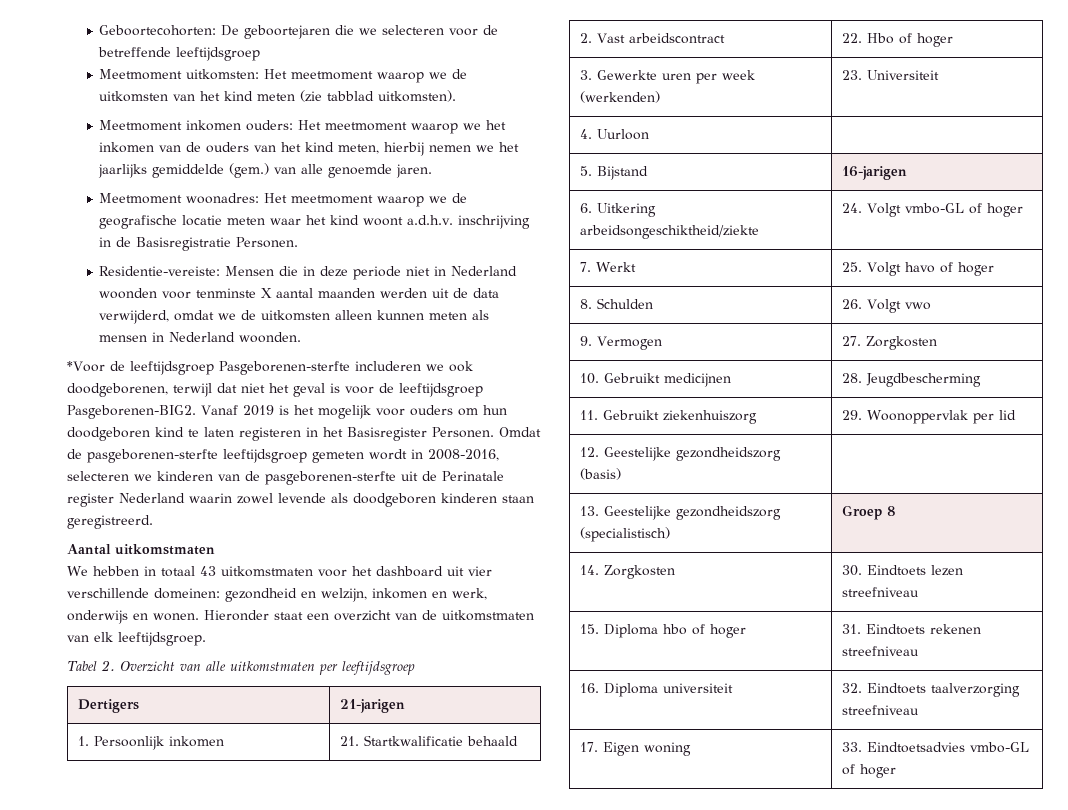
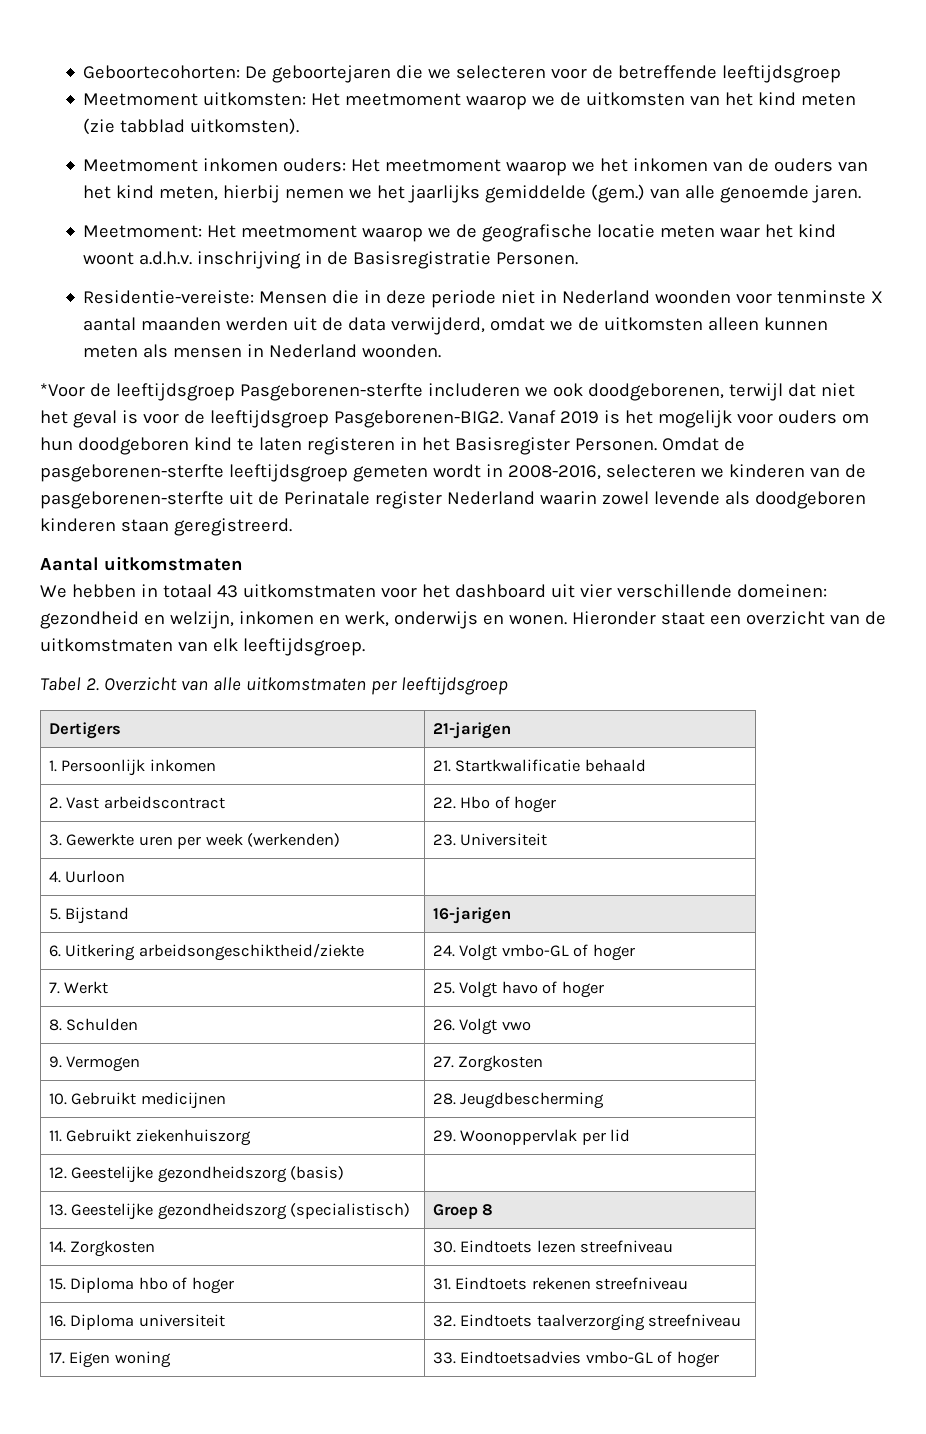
[99,193,260,204] Meetmoment woonadres: -> [83,225,203,238] Meetmoment:

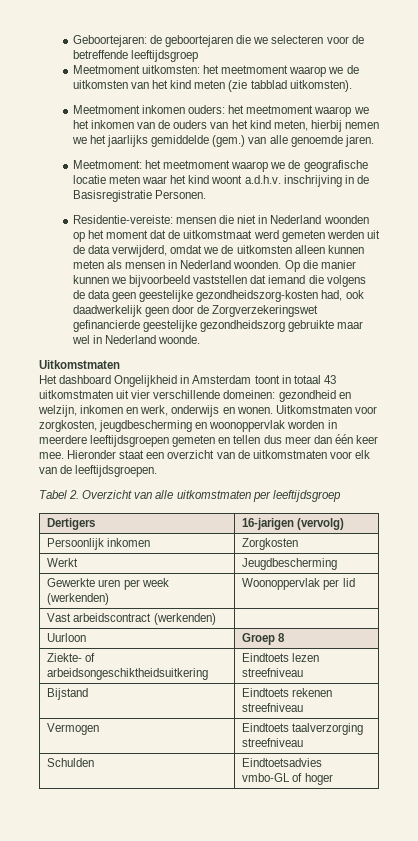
[83,65,268,79] Geboortecohorten: De -> [72,35,163,47] Geboortejaren: de
[311,93,341,106] Het -> [203,65,220,74] het
[351,159,381,172] Het -> [228,105,245,114] het
[207,225,237,238] Het -> [145,160,162,169] het
[259,290,884,308] [83,317,222,331] Mensen die in deze periode niet in Nederland woonden voor tenminste X aantal maanden -> [176,215,369,224] [72,230,325,242] mensen die niet in Nederland woonden op het moment dat de uitkomstmaat werd gemeten
[40,383,855,401] [40,410,869,428] [40,437,745,455] [40,464,866,482] [40,491,866,509] [40,518,292,536] [40,556,243,571] [40,584,136,598] // *Voor de leeftijdsgroep Pasgeborenen-sterfte includeren we ook doodgeborenen, terwijl dat niet het geval is voor de leeftijdsgroep Pasgeborenen-BIG2. Vanaf 2019 is het mogelijk voor ouders om hun doodgeboren kind te laten registeren in het Basisregister Personen. Omdat de pasgeborenen-sterfte leeftijdsgroep gemeten wordt in 2008-2016, selecteren we kinderen van de pasgeborenen-sterfte uit de Perinatale register Nederland waarin zowel levende als doodgeboren kinderen staan geregistreerd. // Aantal uitkomstmaten // We hebben -> [284,260,356,272] [72,275,366,287] [72,290,364,302] [72,305,319,317] [72,320,364,332] [71,335,201,344] [39,360,120,369] [39,375,280,387] Op die manier kunnen we bijvoorbeeld vaststellen dat iemand die volgens de data geen geestelijke gezondheidszorg-kosten had, ook daadwerkelijk geen door de Zorgverzekeringswet gefinancierde geestelijke gezondheidszorg gebruikte maar wel in Nederland woonde. // Uitkomstmaten // Het dashboard Ongelijkheid in Amsterdam toont
[380,584,546,598] voor het dashboard -> (113, 394) none
(567, 619) none -> [275,405,377,414] [39,420,337,432] [39,434,378,447] [39,452,64,459] Uitkomstmaten voor zorgkosten, jeugdbescherming en woonoppervlak worden in meerdere leeftijdsgroepen gemeten en tellen dus meer dan één keer mee.
[177,638,365,656] van elk leeftijdsgroep. -> [329,450,370,459] [39,465,158,477] voor elk van de leeftijdsgroepen.
[432,722,511,739] [48,760,57,772] 21-jarigen // 1. -> [242,518,345,530] 16-jarigen (vervolg) //
[432,759,646,772] [48,796,225,809] [432,796,557,813] [48,834,62,846] 21. Startkwalificatie behaald // 2. Vast arbeidscontract | 22. Hbo of hoger // 3. -> [242,538,299,550] [47,558,79,567] [242,558,338,570] Zorgkosten // Werkt | Jeugdbescherming //
[432,833,548,846] [48,870,126,883] [48,907,130,924] [432,907,511,924] [48,943,364,961] [432,944,635,961] [48,981,109,994] [432,981,604,998] [48,1018,139,1031] [432,1018,531,1035] [48,1056,141,1072] [432,1055,544,1072] [48,1092,226,1109] [432,1092,605,1109] [48,1129,251,1146] [432,1129,631,1145] [48,1166,345,1183] [48,1203,411,1220] 23. Universiteit // 4. Uurloon | // 5. Bijstand | 16-jarigen // 6. Uitkering arbeidsongeschiktheid/ziekte | 24. Volgt vmbo-GL of hoger // 7. Werkt | 25. Volgt havo of hoger // 8. Schulden | 26. Volgt vwo // 9. Vermogen | 27. Zorgkosten // 10. Gebruikt medicijnen | 28. Jeugdbescherming // 11. Gebruikt ziekenhuiszorg | 29. Woonoppervlak per lid // 12. Geestelijke gezondheidszorg (basis) | // 13. Geestelijke gezondheidszorg (specialistisch) -> [242,578,355,590] [47,613,216,625] [47,633,87,642] Woonoppervlak per lid // Vast arbeidscontract (werkenden) | // Uurloon
[48,1240,156,1257] [432,1241,456,1253] 14. Zorgkosten | 30. -> [47,653,96,662] [47,668,209,680] Ziekte- of arbeidsongeschiktheidsuitkering |
[48,1277,234,1294] [432,1278,451,1290] 15. Diploma hbo of hoger | 31. -> [47,688,89,700] Bijstand |
[48,1314,225,1330] [432,1315,456,1327] 16. Diploma universiteit | 32. -> [47,723,100,735] Vermogen |
[48,1351,171,1368] [432,1352,456,1364] 17. Eigen woning | 33. -> [47,758,95,767] Schulden |

